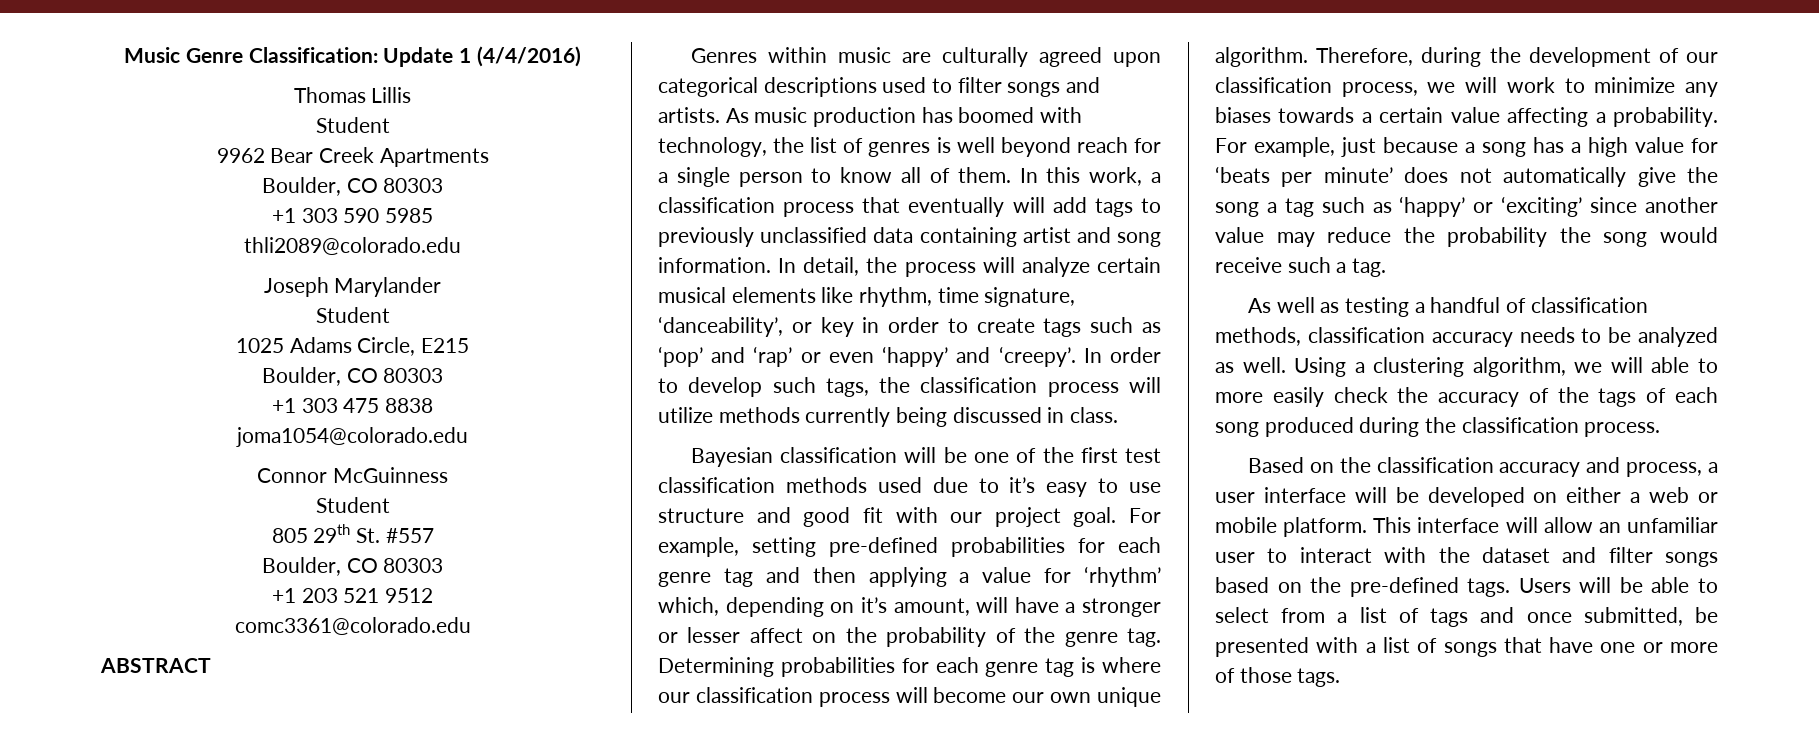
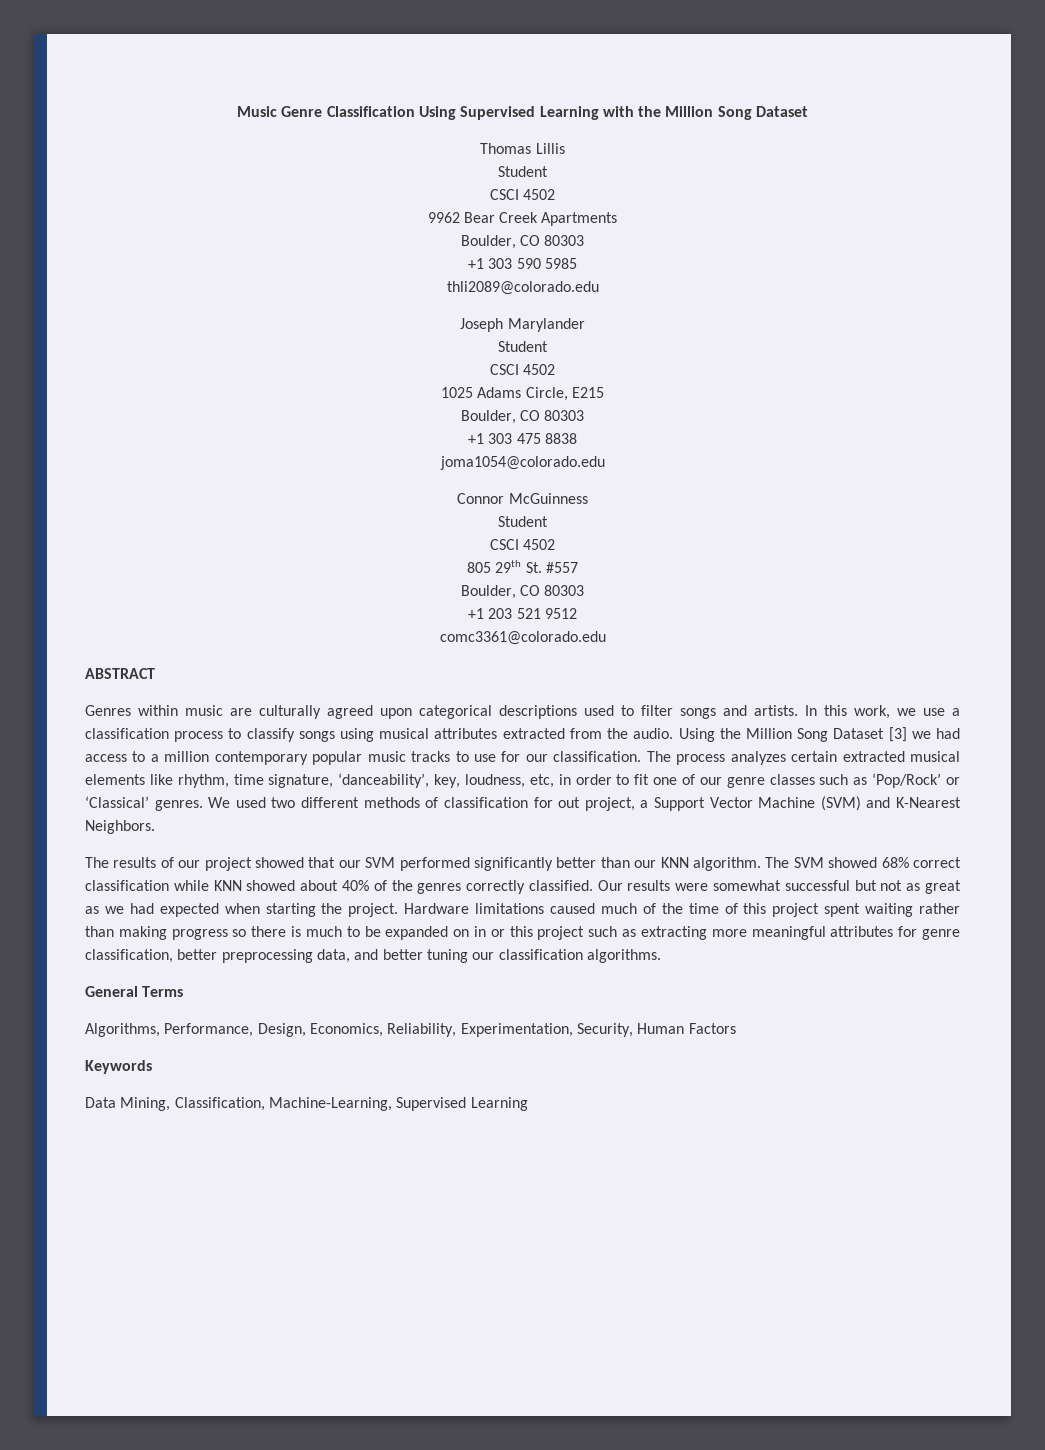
[248,46,581,67] Classification: Update 1 (4/4/2016) -> [326,106,809,120] Classification Using Supervised Learning with the Million Song Dataset
(390, 125) none -> [489,189,556,200] // CSCI 4502
(390, 315) none -> [489,364,556,375] // CSCI 4502
(390, 505) none -> [489,539,556,550] // CSCI 4502
[725,107,1083,127] [658,137,1161,157] [658,167,1011,187] As music production has boomed with technology, the list of genres is well beyond reach for a single person to know all of them. -> (798, 710) none
(1143, 176) none -> [897,708,945,716] we use
[862,197,1161,217] [658,227,1161,247] [658,257,1161,277] that eventually will add tags to previously unclassified data containing artist and song information. In detail, the process will analyze certain -> [228,727,961,742] [85,751,905,765] to classify songs using musical attributes extracted from the audio. Using the Million Song Dataset [3] we had access to a million contemporary popular music tracks to use for our classification. The process analyzes certain extracted
[791,317,1161,337] [658,346,1161,367] [658,377,1161,397] [658,407,1119,427] [690,447,1161,467] [658,477,1161,497] [658,507,1161,527] [658,537,1161,557] [658,566,1161,587] [658,597,1161,617] [658,627,1161,647] [658,657,1161,677] [658,687,1161,707] [1215,47,1718,67] [1215,77,1718,97] [1215,107,1718,127] [1215,137,1718,157] [1215,166,1718,187] [1215,196,1718,217] [1215,227,1718,247] [1215,257,1387,277] [1247,297,1648,317] [1215,327,1718,347] [1215,357,1718,377] [1215,387,1718,407] [1215,417,1661,437] [1247,457,1718,477] [1215,487,1718,507] [1215,517,1718,537] [1215,547,1718,567] [1215,577,1718,597] [1215,607,1718,627] [1215,637,1718,657] [1215,667,1341,687] or key in order to create tags such as ‘pop’ and ‘rap’ or even ‘happy’ and ‘creepy’. In order to develop such tags, the classification process will utilize methods currently being discussed in class. // Bayesian classification will be one of the first test classification methods used due to it’s easy to use structure and good fit with our project goal. For example, setting pre-defined probabilities for each genre tag and then applying a value for ‘rhythm’ which, depending on it’s amount, will have a stronger or lesser affect on the probability of the genre tag. Determining probabilities for each genre tag is where our classification process will become our own unique algorithm. Therefore, during the development of our classification process, we will work to minimize any biases towards a certain value affecting a probability. For example, just because a song has a high value for ‘beats per minute’ does not automatically give the song a tag such as ‘happy’ or ‘exciting’ since another value may reduce the probability the song would receive such a tag. // As well as testing a handful of classification methods, classification accuracy needs to be analyzed as well. Using a clustering algorithm, we will able to more easily check the accuracy of the tags of each song produced during the classification process. // Based on the classification accuracy and process, a user interface will be developed on either a web or mobile platform. This interface will allow an unfamiliar user to interact with the dataset and filter songs based on the pre-defined tags. Users will be able to select from a list of tags and once submitted, be presented with a list of songs that have one or more of those tags. -> [434,773,961,788] [85,796,961,811] [85,820,155,834] [85,857,961,871] [85,880,961,894] [85,903,960,917] [85,926,961,940] [85,949,661,963] [85,986,184,997] [85,1023,736,1037] [85,1060,152,1074] [85,1097,528,1111] key, loudness, etc, in order to fit one of our genre classes such as ‘Pop/Rock’ or ‘Classical’ genres. We used two different methods of classification for out project, a Support Vector Machine (SVM) and K-Nearest Neighbors. // The results of our project showed that our SVM performed significantly better than our KNN algorithm. The SVM showed 68% correct classification while KNN showed about 40% of the genres correctly classified. Our results were somewhat successful but not as great as we had expected when starting the project. Hardware limitations caused much of the time of this project spent waiting rather than making progress so there is much to be expanded on in or this project such as extracting more meaningful attributes for genre classification, better preprocessing data, and better tuning our classification algorithms. // General Terms // Algorithms, Performance, Design, Economics, Reliability, Experimentation, Security, Human Factors // Keywords // Data Mining, Classification, Machine-Learning, Supervised Learning

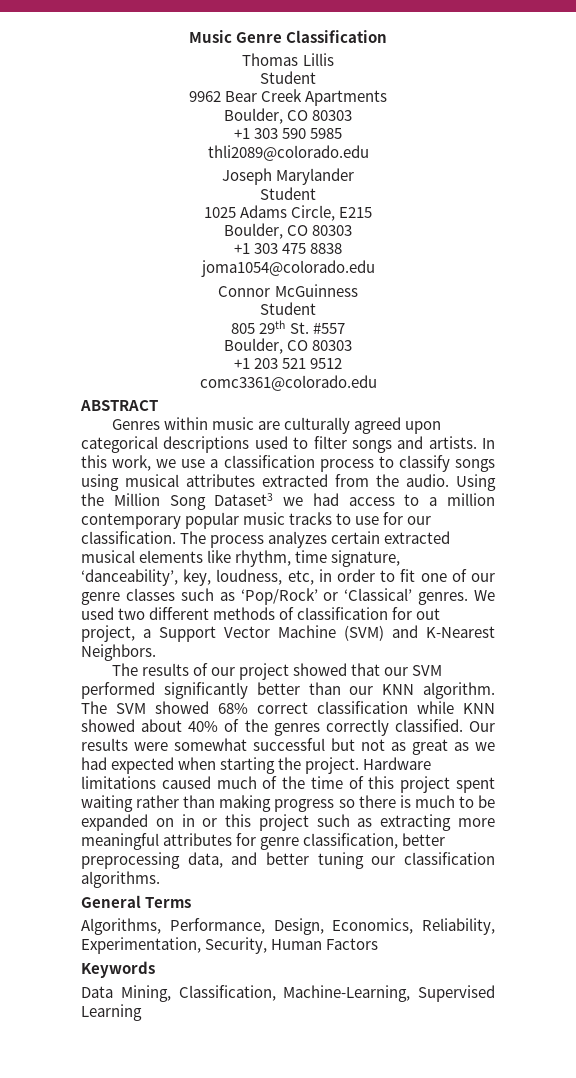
[418,106,809,120] Using Supervised Learning with the Million Song Dataset -> (388, 36) none
[489,189,556,200] // CSCI 4502 -> (316, 77) none
[489,364,556,375] // CSCI 4502 -> (316, 193) none
[489,539,556,550] // CSCI 4502 -> (316, 308) none
[833,727,907,742] Dataset [3] -> [214,493,274,506] Dataset3

